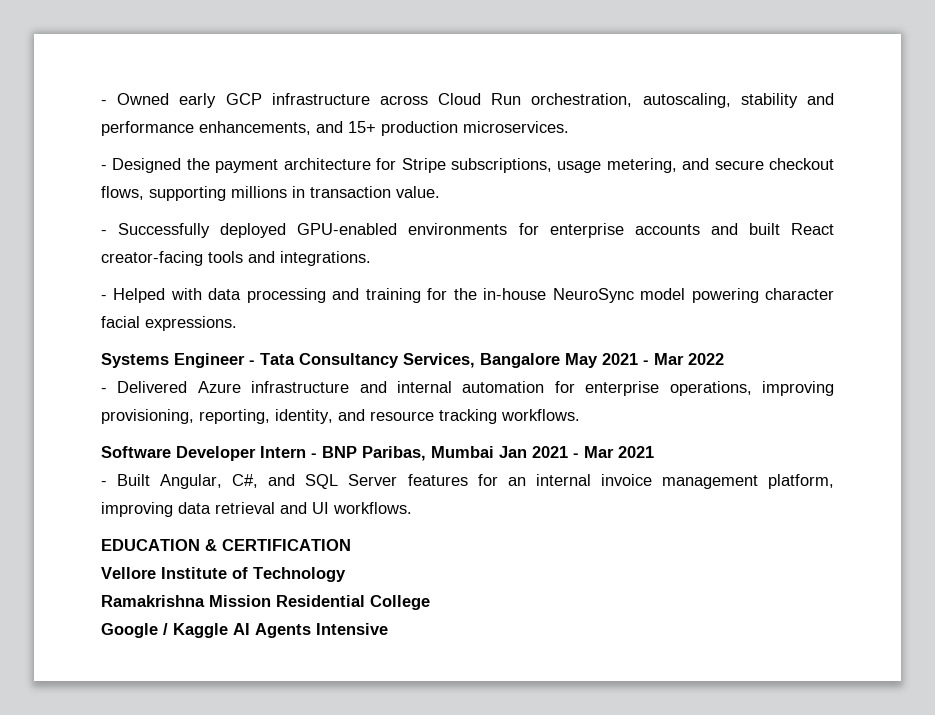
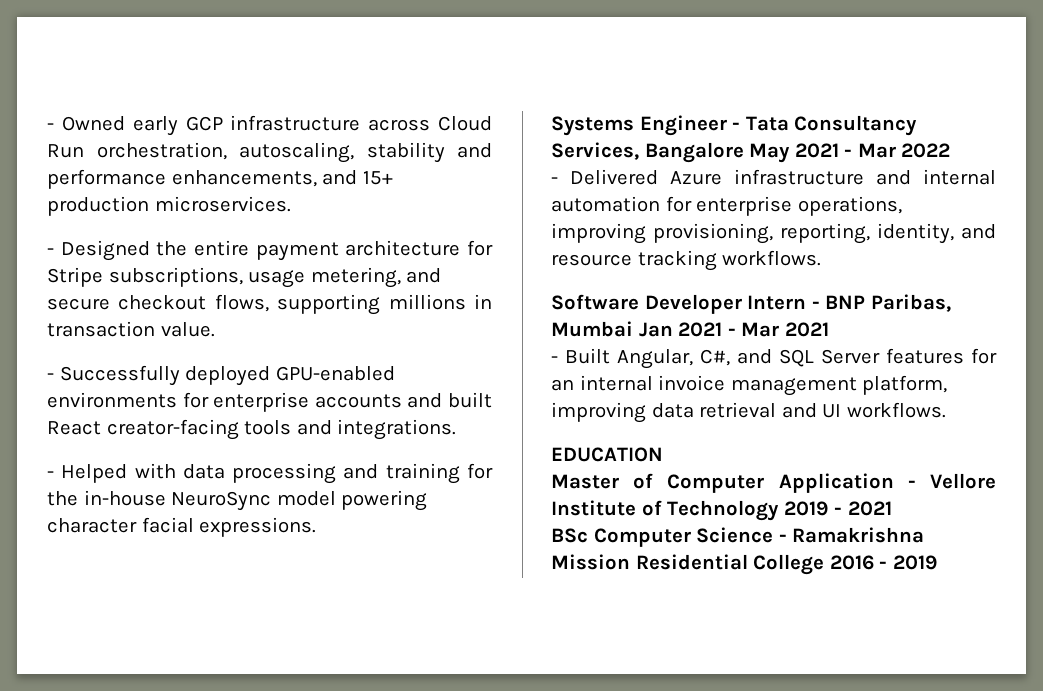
(210, 164) none -> [194,240,249,256] entire
[205,539,351,551] & CERTIFICATION // -> [551,473,916,493] // Master of Computer Application -
[101,595,430,610] [101,623,388,638] // Ramakrishna Mission Residential College // Google / Kaggle AI Agents Intensive -> [783,501,892,516] [551,527,925,547] [551,554,938,575] 2019 - 2021 // BSc Computer Science - Ramakrishna Mission Residential College 2016 - 2019

